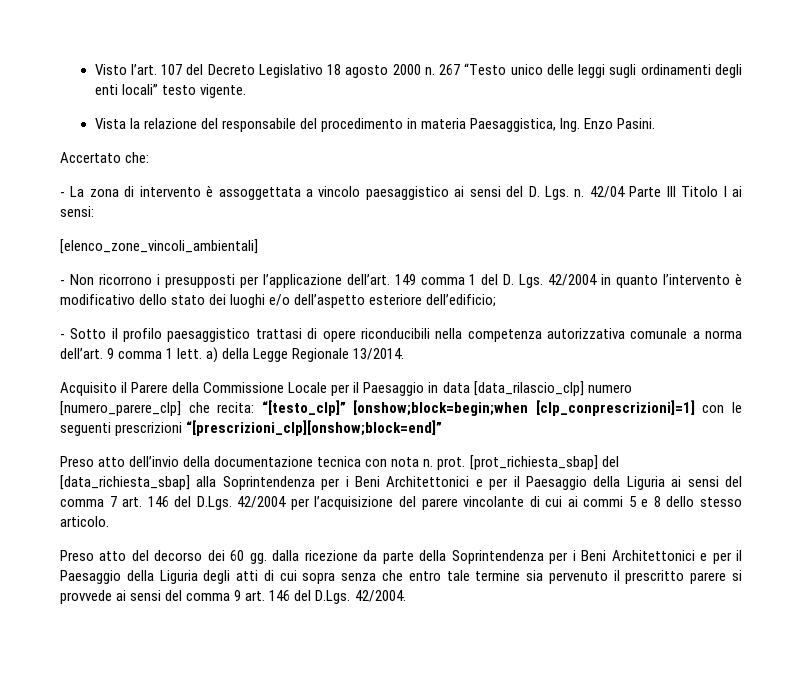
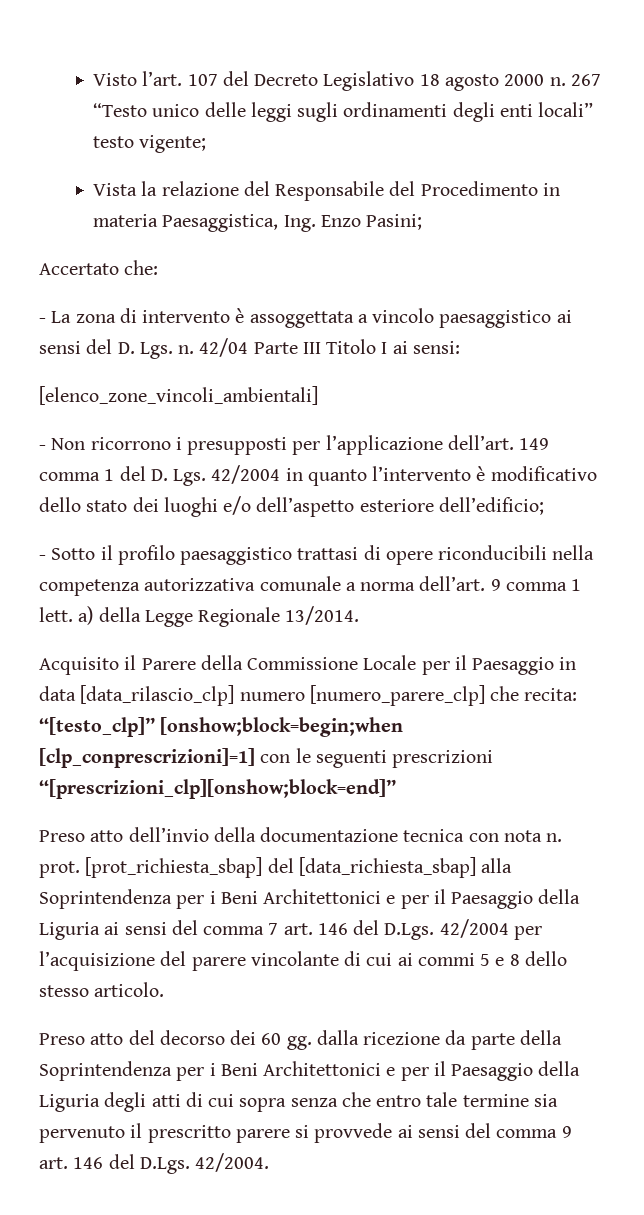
[199,84,246,98] vigente. -> [139,135,207,153] vigente;
[221,118,403,132] responsabile del procedimento -> [275,181,538,201] Responsabile del Procedimento
[617,118,656,129] Pasini. -> [366,214,423,230] Pasini;

